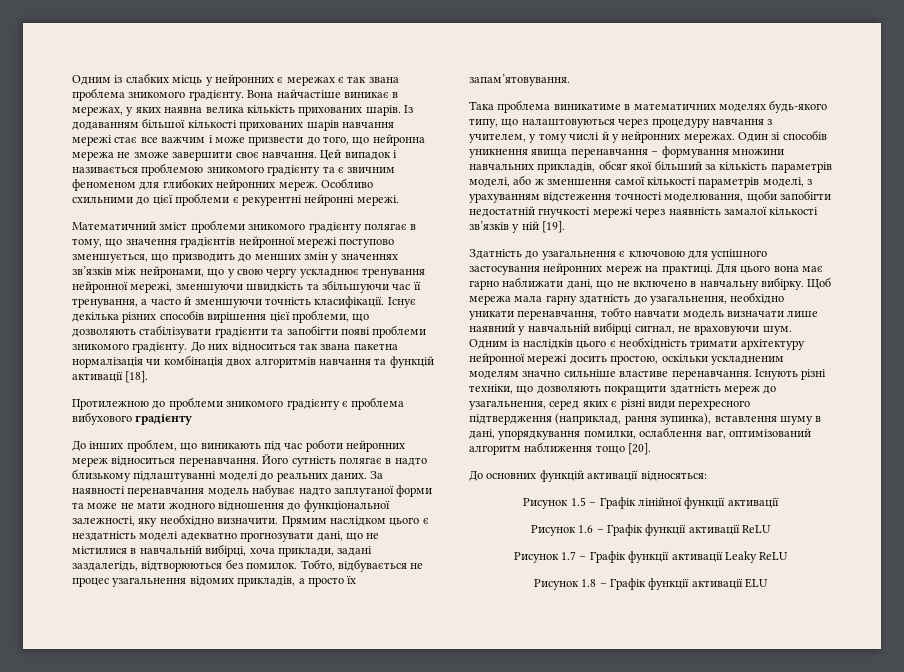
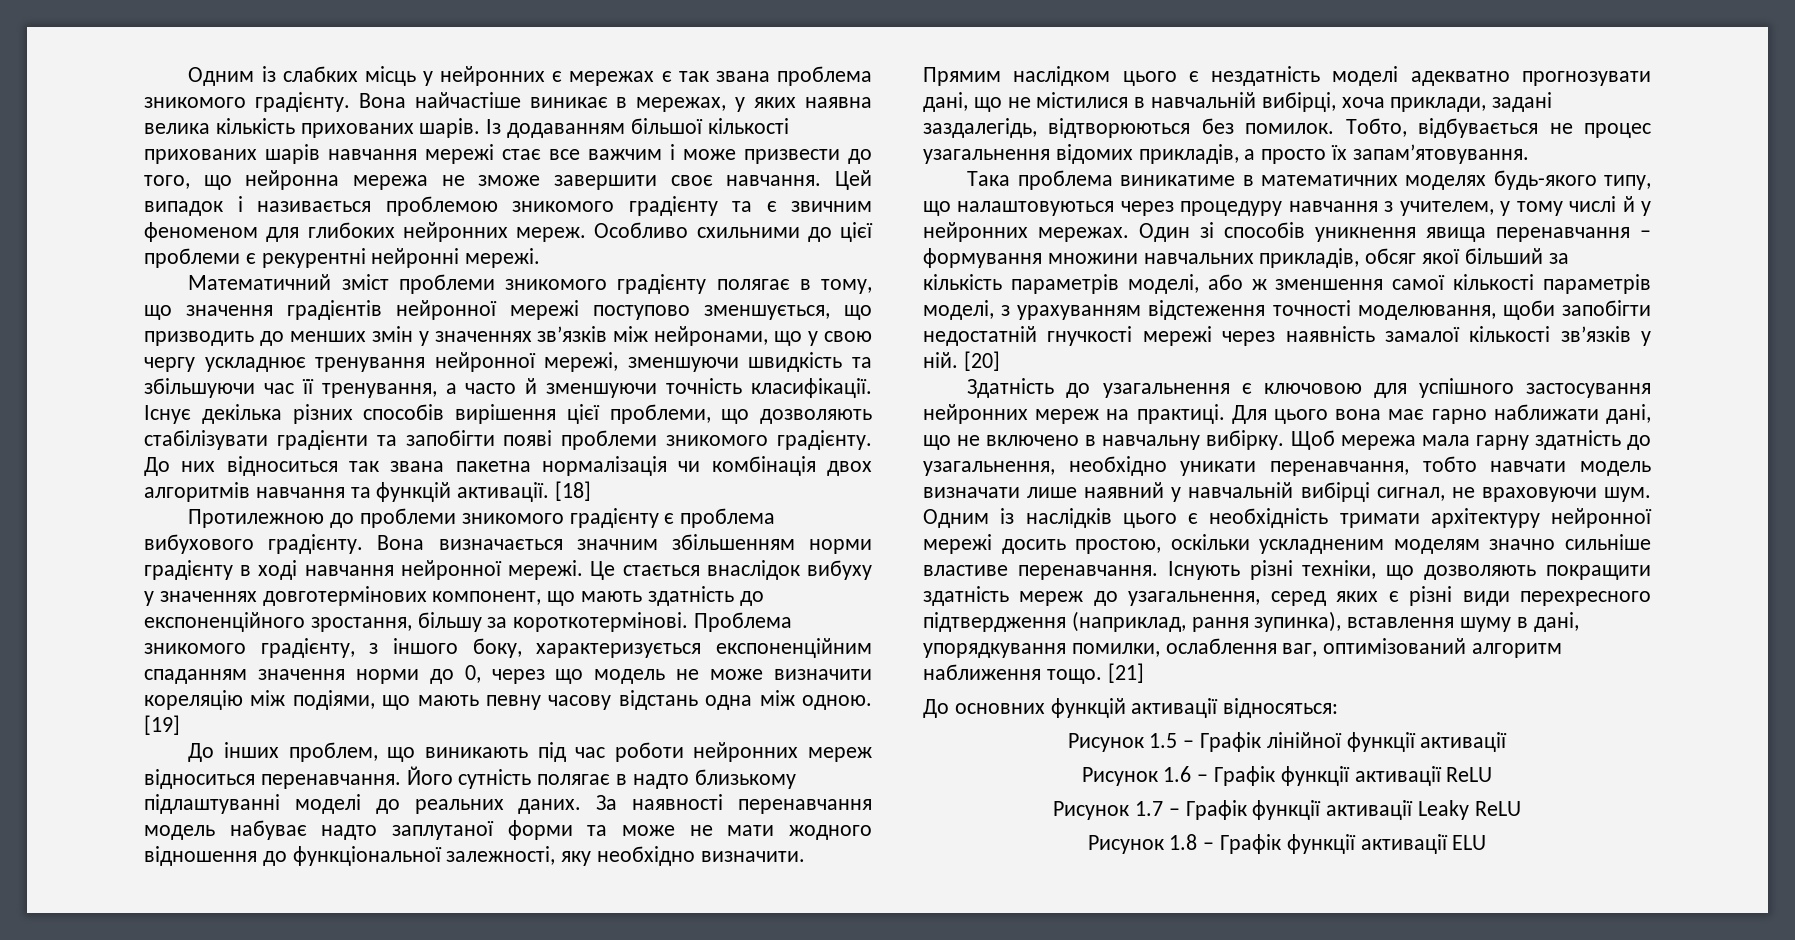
[72,371,149,383] активації [18]. -> [457,481,592,502] активації. [18]
[135,414,193,425] градієнту -> [268,534,872,554] [144,560,872,580] [144,586,764,606] [144,612,793,632] [144,638,872,658] [144,665,872,684] [144,690,872,710] [144,715,180,735] градієнту. Вона визначається значним збільшенням норми градієнту в ході навчання нейронної мережі. Це стається внаслідок вибуху у значеннях довготермінових компонент, що мають здатність до експоненційного зростання, більшу за короткотермінові. Проблема зникомого градієнту, з іншого боку, характеризується експоненційним спаданням значення норми до 0, через що модель не може визначити кореляцію між подіями, що мають певну часову відстань одна між одною. [19]
[521,221,566,233] ній [19]. -> [923,351,1000,371] ній. [20]
[595,443,652,455] тощо [20]. -> [1046,663,1144,684] тощо. [21]

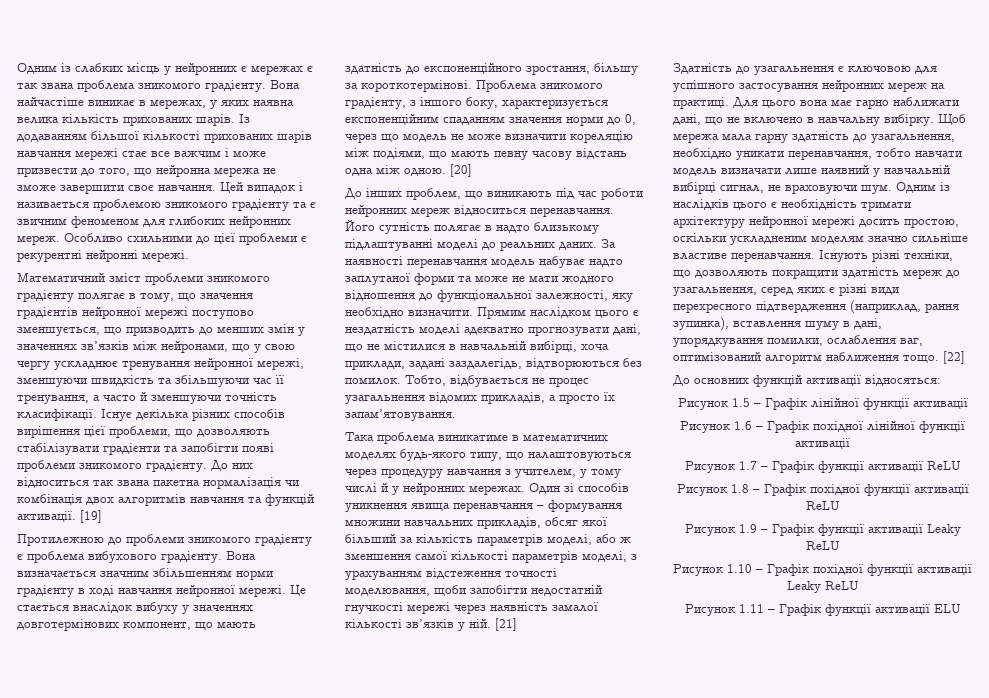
[555,481,592,501] [18] -> [80,510,102,523] [19]
[144,715,180,735] [19] -> [450,164,472,177] [20]
[963,351,1000,371] [20] -> [495,618,517,631] [21]
[1107,663,1144,683] [21] -> [943,351,965,364] [22]
[1280,766,1493,786] [1053,801,1163,820] функції активації ReLU // Рисунок 1.7 -> [813,421,965,433] [795,438,850,449] [684,461,961,473] [676,484,969,496] [805,501,840,510] [684,524,757,536] похідної лінійної функції активації // Рисунок 1.7 – Графік функції активації ReLU // Рисунок 1.8 – Графік похідної функції активації ReLU // Рисунок 1.9
[1169,834,1198,850] 1.8 -> [727,564,972,576] [786,581,859,593] [684,604,764,616] 1.10 – Графік похідної функції активації Leaky ReLU // Рисунок 1.11

